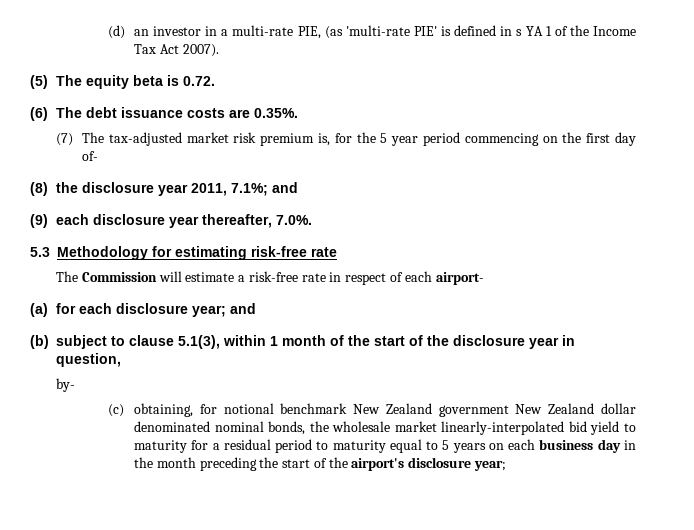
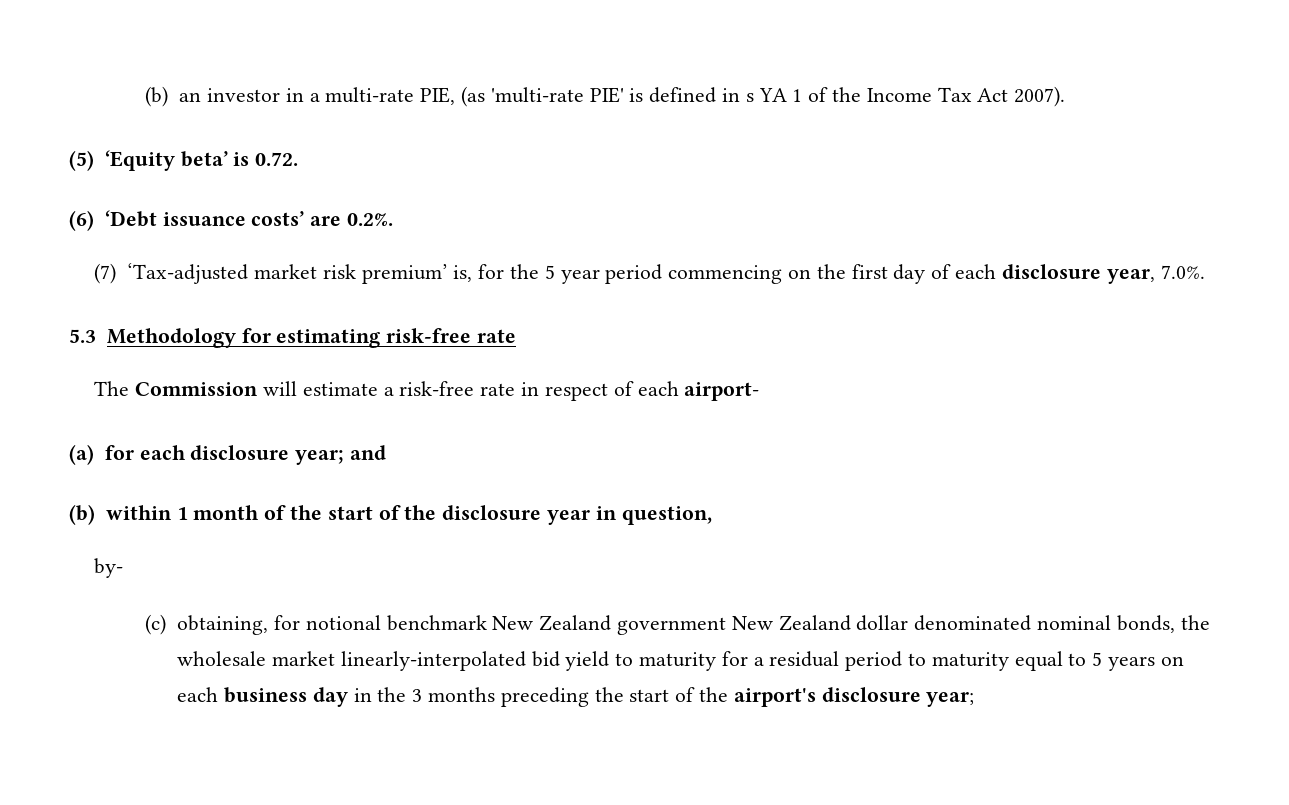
[107,25,125,39] (d) -> [145,86,169,107] (b)
[55,75,163,89] The equity beta -> [104,150,228,171] ‘Equity beta’
[55,107,298,118] The debt issuance costs are 0.35%. -> [104,210,393,227] ‘Debt issuance costs’ are 0.2%.
[81,132,182,146] The tax-adjusted -> [127,263,249,284] ‘Tax-adjusted
[260,133,315,146] premium -> [361,264,448,284] premium’
[81,151,98,161] [30,182,298,196] [30,214,272,228] of- // (8) the disclosure year 2011, 7.1%; and // (9) each disclosure year thereafter, -> [931,264,1155,284] of each disclosure year,
[56,335,220,349] subject to clause 5.1(3), -> (95, 514) none
[156,457,196,468] month -> [412,687,495,702] 3 months

